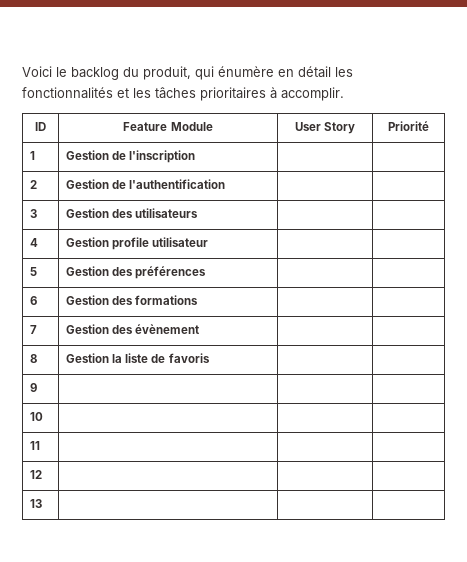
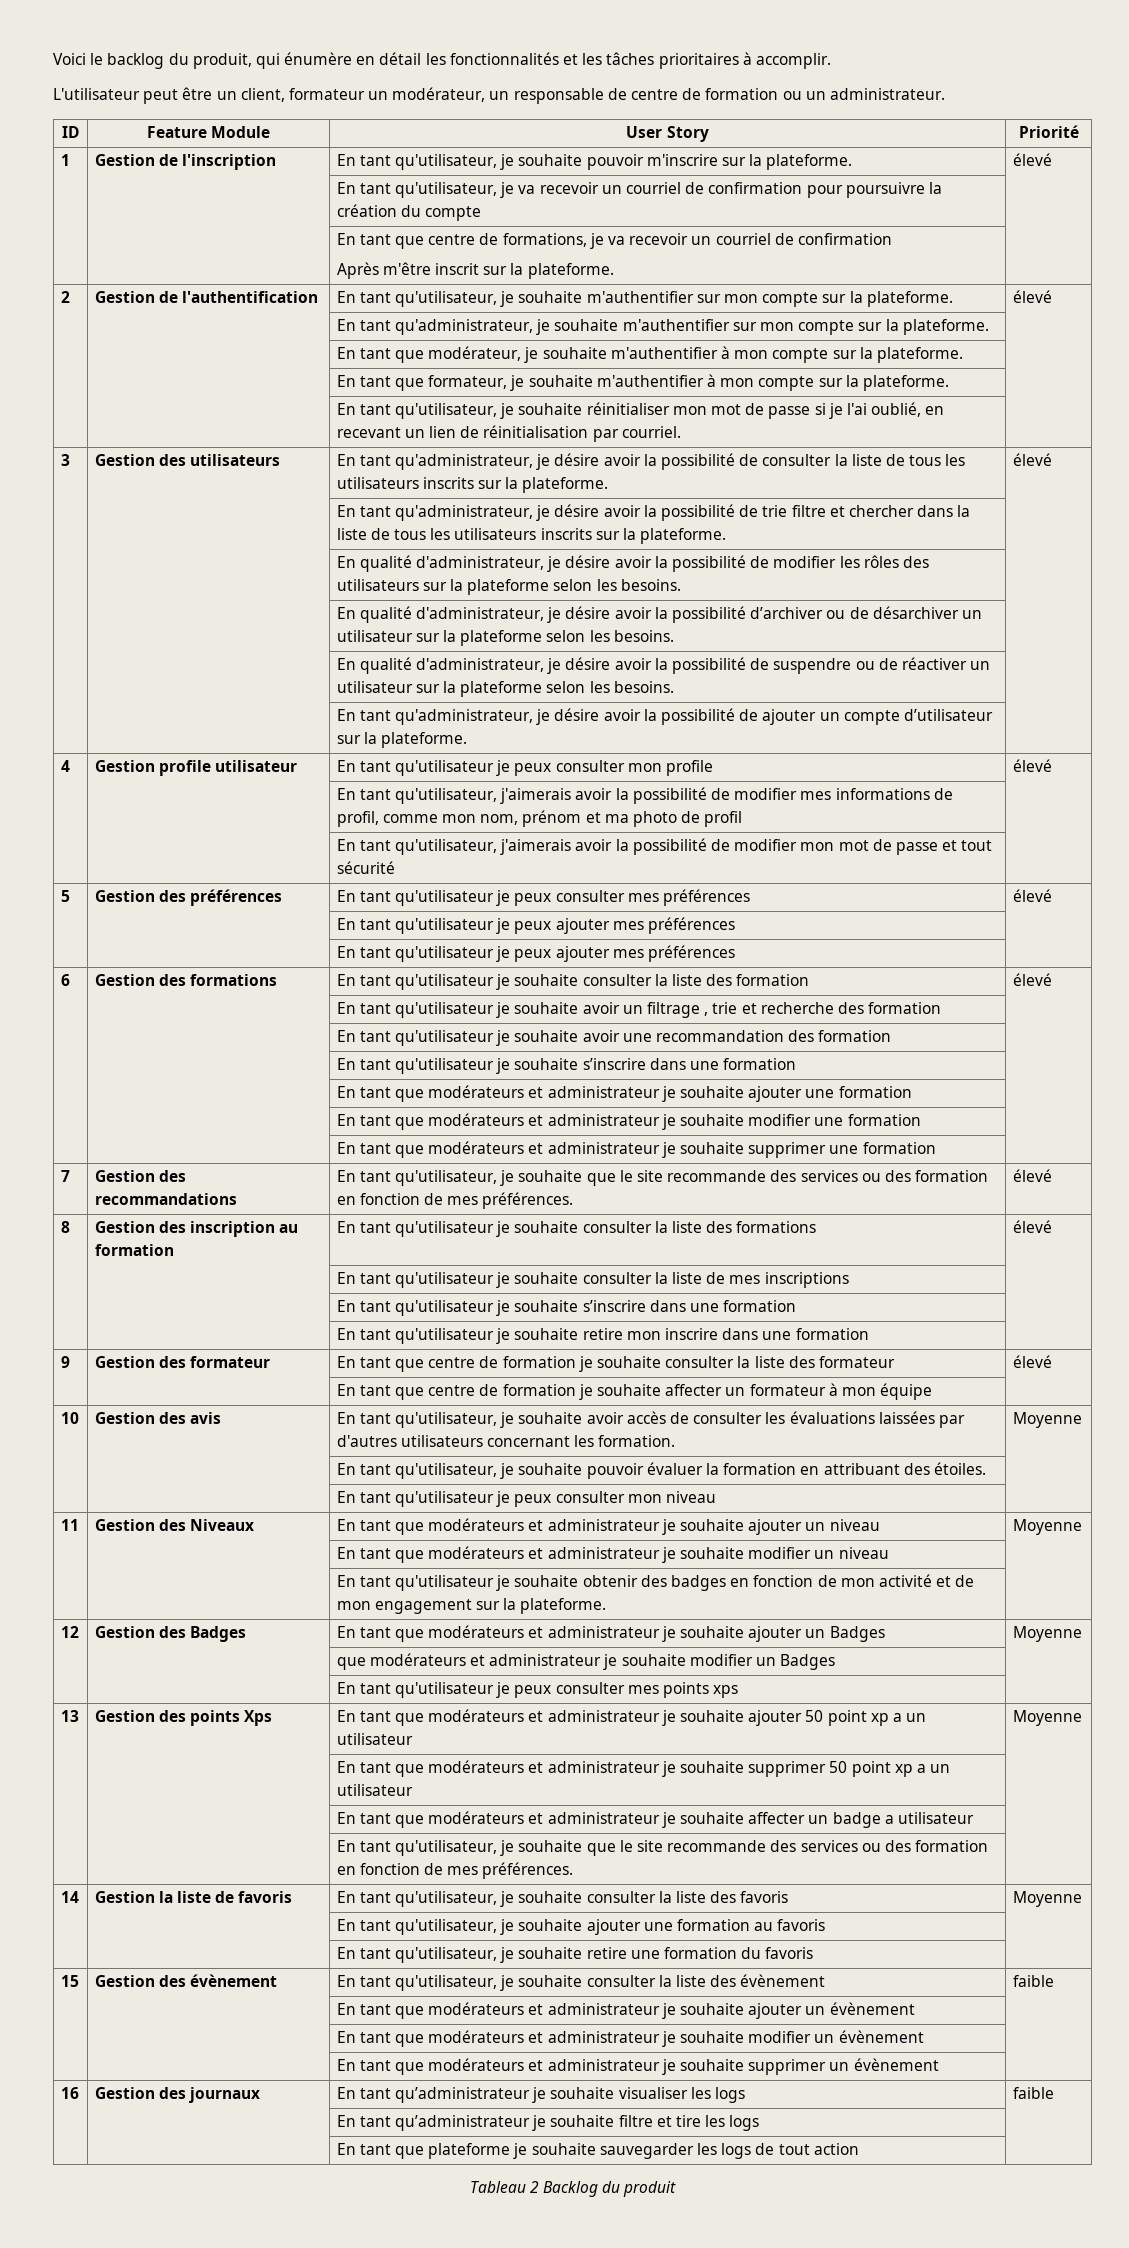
(344, 94) none -> [53,87,945,104] // L'utilisateur peut être un client, formateur un modérateur, un responsable de centre de formation ou un administrateur.
[30,180,38,189] [66,179,226,189] [30,209,38,218] [66,208,199,218] [30,238,39,247] [66,237,209,250] [30,267,38,276] [66,266,207,279] [30,296,38,305] [66,295,199,305] [30,325,38,334] [66,324,200,334] [30,354,38,363] | // 2 | Gestion de l'authentification | | // 3 | Gestion des utilisateurs | | // 4 | Gestion profile utilisateur | | // 5 | Gestion des préférences | | // 6 | Gestion des formations | | // 7 | Gestion des évènement | | // 8 -> [336,154,853,170] [1012,153,1052,166] [336,182,942,198] [336,204,482,221] [336,233,892,249] [336,262,614,279] [60,291,70,303] [94,291,319,303] [336,291,953,307] [1012,290,1052,303] [336,319,989,335] [336,346,963,363] [336,374,949,391] [336,402,945,419] [336,425,681,442] [60,454,70,466] [94,454,281,466] [336,453,966,470] [336,477,609,493] [1012,453,1052,466] [336,504,971,521] [336,528,727,544] [336,555,929,572] [336,579,681,595] [336,606,982,623] [336,630,674,646] [336,657,991,674] [336,681,674,697] [336,708,993,725] [336,732,468,748] [60,760,70,772] [94,760,298,776] [336,760,714,776] [1012,759,1052,772] [336,787,953,804] [336,810,743,827] [336,838,993,855] [336,861,395,874] [60,890,70,902] [94,889,283,906] [336,889,751,906] [1012,889,1052,902] [336,917,736,934] [336,945,736,962] [60,974,70,986] [94,974,278,986] [336,974,810,990] [1012,973,1052,986] [336,1002,942,1018] [336,1030,892,1046] [336,1058,797,1074] [336,1085,912,1102] [336,1113,921,1130] [336,1141,936,1158] [60,1170,70,1182] [94,1170,186,1182] [94,1193,237,1205] [336,1170,989,1186] [336,1192,574,1209] [1012,1169,1052,1182] [60,1221,70,1233] [94,1221,299,1237] [94,1244,174,1256] [336,1221,817,1237] [1012,1220,1052,1233] [336,1272,849,1288] [336,1300,797,1316] [336,1328,869,1344] [60,1356,70,1368] [94,1356,271,1368] [336,1356,895,1372] [1012,1355,1052,1368] [336,1383,933,1400] [60,1412,79,1424] [94,1412,222,1424] [336,1411,965,1428] [336,1435,676,1447] [1012,1412,1082,1428] [336,1462,986,1479] [336,1491,717,1507] [60,1519,79,1531] [94,1519,255,1531] [336,1518,880,1535] [1012,1519,1082,1535] [336,1546,889,1563] [336,1574,975,1591] [336,1598,607,1614] [60,1626,79,1638] [94,1626,247,1642] [336,1625,885,1642] [1012,1626,1082,1642] [336,1653,836,1670] [336,1682,739,1698] [60,1710,79,1722] [94,1710,273,1726] [336,1709,927,1726] [336,1733,413,1745] [1012,1710,1082,1726] [336,1760,951,1777] [336,1784,413,1796] [336,1811,974,1828] [336,1840,989,1856] [336,1862,574,1879] [60,1891,79,1903] En tant qu'utilisateur, je souhaite pouvoir m'inscrire sur la plateforme. | élevé // | | En tant qu'utilisateur, je va recevoir un courriel de confirmation pour poursuivre la création du compte | // | | En tant que centre de formations, je va recevoir un courriel de confirmation // Après m'être inscrit sur la plateforme. | // 2 | Gestion de l'authentification | En tant qu'utilisateur, je souhaite m'authentifier sur mon compte sur la plateforme. | élevé // | | En tant qu'administrateur, je souhaite m'authentifier sur mon compte sur la plateforme. | // | | En tant que modérateur, je souhaite m'authentifier à mon compte sur la plateforme. | // | | En tant que formateur, je souhaite m'authentifier à mon compte sur la plateforme. | // | | En tant qu'utilisateur, je souhaite réinitialiser mon mot de passe si je l'ai oublié, en recevant un lien de réinitialisation par courriel. | // 3 | Gestion des utilisateurs | En tant qu'administrateur, je désire avoir la possibilité de consulter la liste de tous les utilisateurs inscrits sur la plateforme. | élevé // | | En tant qu'administrateur, je désire avoir la possibilité de trie filtre et chercher dans la liste de tous les utilisateurs inscrits sur la plateforme. | // | | En qualité d'administrateur, je désire avoir la possibilité de modifier les rôles des utilisateurs sur la plateforme selon les besoins. | // | | En qualité d'administrateur, je désire avoir la possibilité d’archiver ou de désarchiver un utilisateur sur la plateforme selon les besoins. | // | | En qualité d'administrateur, je désire avoir la possibilité de suspendre ou de réactiver un utilisateur sur la plateforme selon les besoins. | // | | En tant qu'administrateur, je désire avoir la possibilité de ajouter un compte d’utilisateur sur la plateforme. | // 4 | Gestion profile utilisateur | En tant qu'utilisateur je peux consulter mon profile | élevé // | | En tant qu'utilisateur, j'aimerais avoir la possibilité de modifier mes informations de profil, comme mon nom, prénom et ma photo de profil | // | | En tant qu'utilisateur, j'aimerais avoir la possibilité de modifier mon mot de passe et tout sécurité | // 5 | Gestion des préférences | En tant qu'utilisateur je peux consulter mes préférences | élevé // | | En tant qu'utilisateur je peux ajouter mes préférences | // | | En tant qu'utilisateur je peux ajouter mes préférences | // 6 | Gestion des formations | En tant qu'utilisateur je souhaite consulter la liste des formation | élevé // | | En tant qu'utilisateur je souhaite avoir un filtrage , trie et recherche des formation | // | | En tant qu'utilisateur je souhaite avoir une recommandation des formation | // | | En tant qu'utilisateur je souhaite s’inscrire dans une formation | // | | En tant que modérateurs et administrateur je souhaite ajouter une formation | // | | En tant que modérateurs et administrateur je souhaite modifier une formation | // | | En tant que modérateurs et administrateur je souhaite supprimer une formation | // 7 | Gestion des recommandations | En tant qu'utilisateur, je souhaite que le site recommande des services ou des formation en fonction de mes préférences. | élevé // 8 | Gestion des inscription au formation | En tant qu'utilisateur je souhaite consulter la liste des formations | élevé // | | En tant qu'utilisateur je souhaite consulter la liste de mes inscriptions | // | | En tant qu'utilisateur je souhaite s’inscrire dans une formation | // | | En tant qu'utilisateur je souhaite retire mon inscrire dans une formation | // 9 | Gestion des formateur | En tant que centre de formation je souhaite consulter la liste des formateur | élevé // | | En tant que centre de formation je souhaite affecter un formateur à mon équipe | // 10 | Gestion des avis | En tant qu'utilisateur, je souhaite avoir accès de consulter les évaluations laissées par d'autres utilisateurs concernant les formation. | Moyenne // | | En tant qu'utilisateur, je souhaite pouvoir évaluer la formation en attribuant des étoiles. | // | | En tant qu'utilisateur je peux consulter mon niveau | // 11 | Gestion des Niveaux | En tant que modérateurs et administrateur je souhaite ajouter un niveau | Moyenne // | | En tant que modérateurs et administrateur je souhaite modifier un niveau | // | | En tant qu'utilisateur je souhaite obtenir des badges en fonction de mon activité et de mon engagement sur la plateforme. | // 12 | Gestion des Badges | En tant que modérateurs et administrateur je souhaite ajouter un Badges | Moyenne // | | que modérateurs et administrateur je souhaite modifier un Badges | // | | En tant qu'utilisateur je peux consulter mes points xps | // 13 | Gestion des points Xps | En tant que modérateurs et administrateur je souhaite ajouter 50 point xp a un utilisateur | Moyenne // | | En tant que modérateurs et administrateur je souhaite supprimer 50 point xp a un utilisateur | // | | En tant que modérateurs et administrateur je souhaite affecter un badge a utilisateur | // | | En tant qu'utilisateur, je souhaite que le site recommande des services ou des formation en fonction de mes préférences. | // 14
[30,383,38,392] [30,412,44,421] [30,441,41,450] [30,470,43,479] [30,499,43,508] | // 9 | | | // 10 | | | // 11 | | | // 12 | | | // 13 | | | -> [336,1891,789,1907] [1012,1891,1082,1907] [336,1919,826,1935] [336,1947,814,1963] [60,1975,79,1987] [94,1974,278,1987] [336,1974,826,1991] [1012,1975,1054,1987] [336,2002,915,2019] [336,2030,924,2047] [336,2058,939,2075] [60,2087,79,2099] [94,2087,261,2103] [336,2087,746,2103] [1012,2087,1054,2099] [336,2115,760,2131] [336,2143,859,2159] [469,2181,677,2197] En tant qu'utilisateur, je souhaite consulter la liste des favoris | Moyenne // | | En tant qu'utilisateur, je souhaite ajouter une formation au favoris | // | | En tant qu'utilisateur, je souhaite retire une formation du favoris | // 15 | Gestion des évènement | En tant qu'utilisateur, je souhaite consulter la liste des évènement | faible // | | En tant que modérateurs et administrateur je souhaite ajouter un évènement | // | | En tant que modérateurs et administrateur je souhaite modifier un évènement | // | | En tant que modérateurs et administrateur je souhaite supprimer un évènement | // 16 | Gestion des journaux | En tant qu’administrateur je souhaite visualiser les logs | faible // | | En tant qu’administrateur je souhaite filtre et tire les logs | // | | En tant que plateforme je souhaite sauvegarder les logs de tout action | // Tableau 2 Backlog du produit

